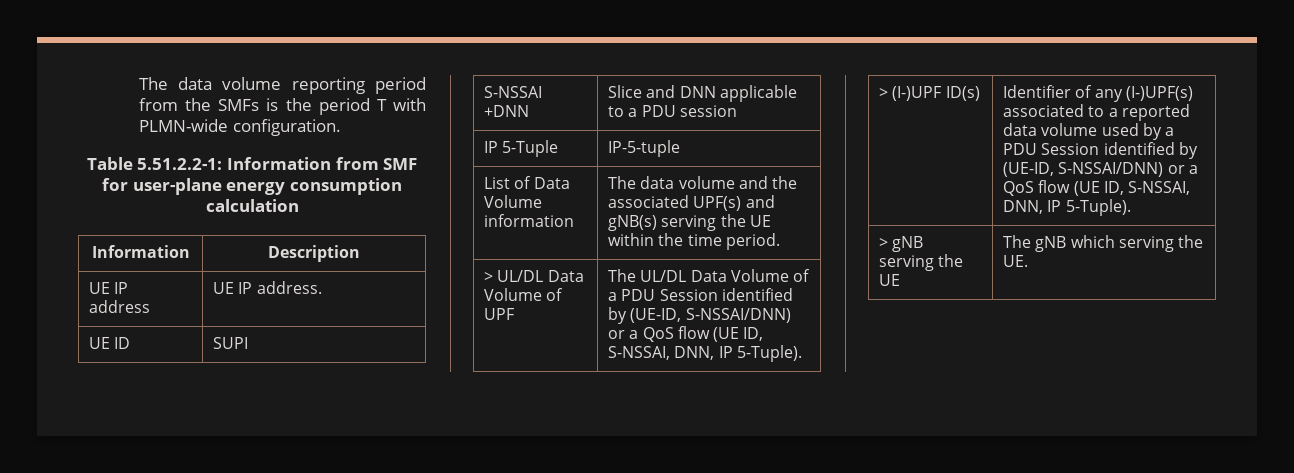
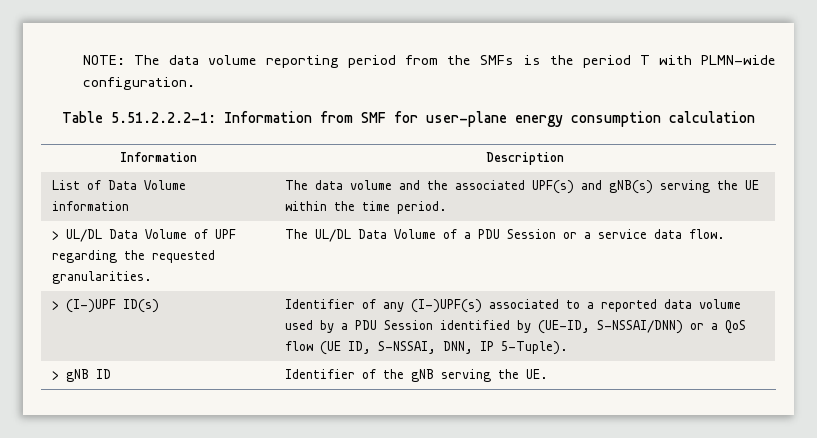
(138, 83) none -> [82,55,125,65] NOTE:
[137,158,223,170] 5.51.2.2-1: -> [111,112,216,123] 5.51.2.2.2-1:
[89,282,129,294] [89,300,151,313] [213,281,322,294] [89,337,131,349] [213,337,249,349] [484,86,543,98] [484,105,530,117] [608,85,797,102] [608,105,737,117] [484,140,559,157] [608,140,681,157] // UE IP address | UE IP address. // UE ID | SUPI // S-NSSAI +DNN | Slice and DNN applicable to a PDU session // IP 5-Tuple | IP-5-tuple -> (564, 158) none
(515, 314) none -> [51,250,215,263] [51,271,152,284] regarding the requested granularities.
[721,288,793,301] [608,307,791,324] [608,326,764,342] [608,345,802,362] identified by (UE-ID, S-NSSAI/DNN) or a QoS flow (UE ID, S-NSSAI, DNN, IP 5-Tuple). -> [562,229,725,239] or a service data flow.
[879,254,964,271] [879,274,901,286] [1003,235,1115,252] serving the UE | The gNB which -> [95,369,111,379] [284,369,434,382] ID | Identifier of the gNB

